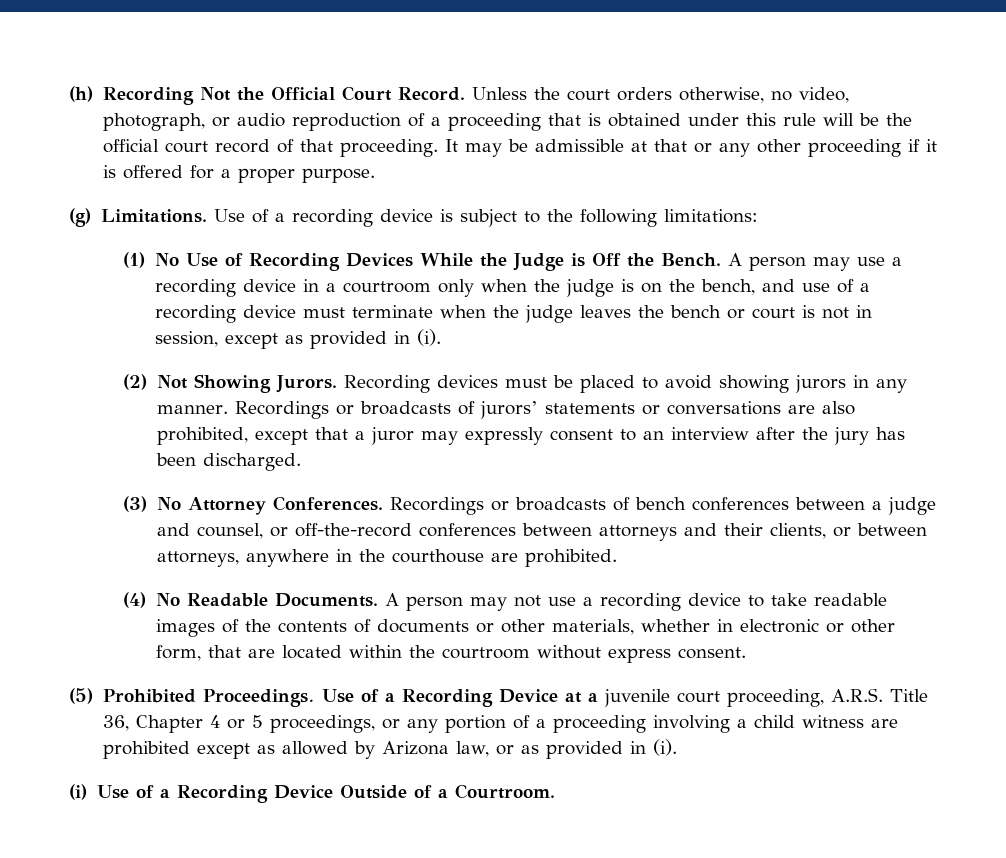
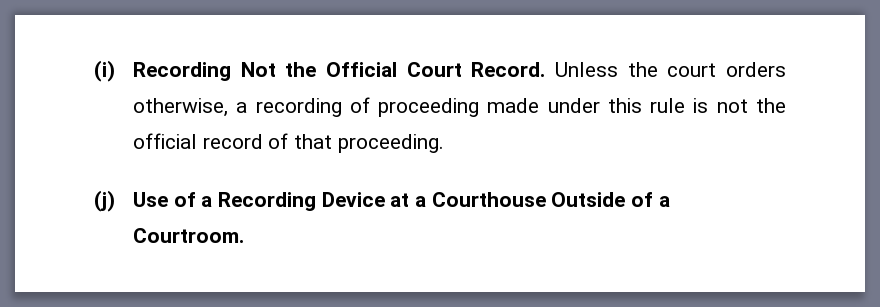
[69,86,93,102] (h) -> [94,60,115,82] (i)
[770,87,849,103] [102,113,681,131] no video, photograph, or audio reproduction of a proceeding that is obtained -> [236,97,540,117] a recording of proceeding made
[822,113,879,126] will be -> [693,98,748,113] is not
[164,141,208,153] court -> (198, 141) none
[444,139,937,157] [102,165,375,183] [69,208,758,227] [123,252,902,271] [154,279,870,297] [154,305,872,323] [154,329,441,349] [123,374,907,393] [156,401,855,419] [156,427,905,445] [155,453,301,471] [123,496,936,515] [156,523,927,541] [156,549,617,567] [123,592,887,611] [155,619,895,637] [155,645,746,663] [69,688,315,707] It may be admissible at that or any other proceeding if it is offered for a proper purpose. // (g) Limitations. Use of a recording device is subject to the following limitations: // (1) No Use of Recording Devices While the Judge is Off the Bench. A person may use a recording device in a courtroom only when the judge is on the bench, and use of a recording device must terminate when the judge leaves the bench or court is not in session, except as provided in (i). // (2) Not Showing Jurors. Recording devices must be placed to avoid showing jurors in any manner. Recordings or broadcasts of jurors’ statements or conversations are also prohibited, except that a juror may expressly consent to an interview after the jury has been discharged. // (3) No Attorney Conferences. Recordings or broadcasts of bench conferences between a judge and counsel, or off-the-record conferences between attorneys and their clients, or between attorneys, anywhere in the courthouse are prohibited. // (4) No Readable Documents. A person may not use a recording device to take readable images of the contents of documents or other materials, whether in electronic or other form, that are located within the courtroom without express consent. // (5) Prohibited Proceedings. -> [94,190,115,212] // (j)
[603,688,928,707] [102,715,898,733] [102,739,678,759] [69,784,333,803] juvenile court proceeding, A.R.S. Title 36, Chapter 4 or 5 proceedings, or any portion of a proceeding involving a child witness are prohibited except as allowed by Arizona law, or as provided in (i). // (i) Use of a Recording Device -> [431,192,546,207] Courthouse

